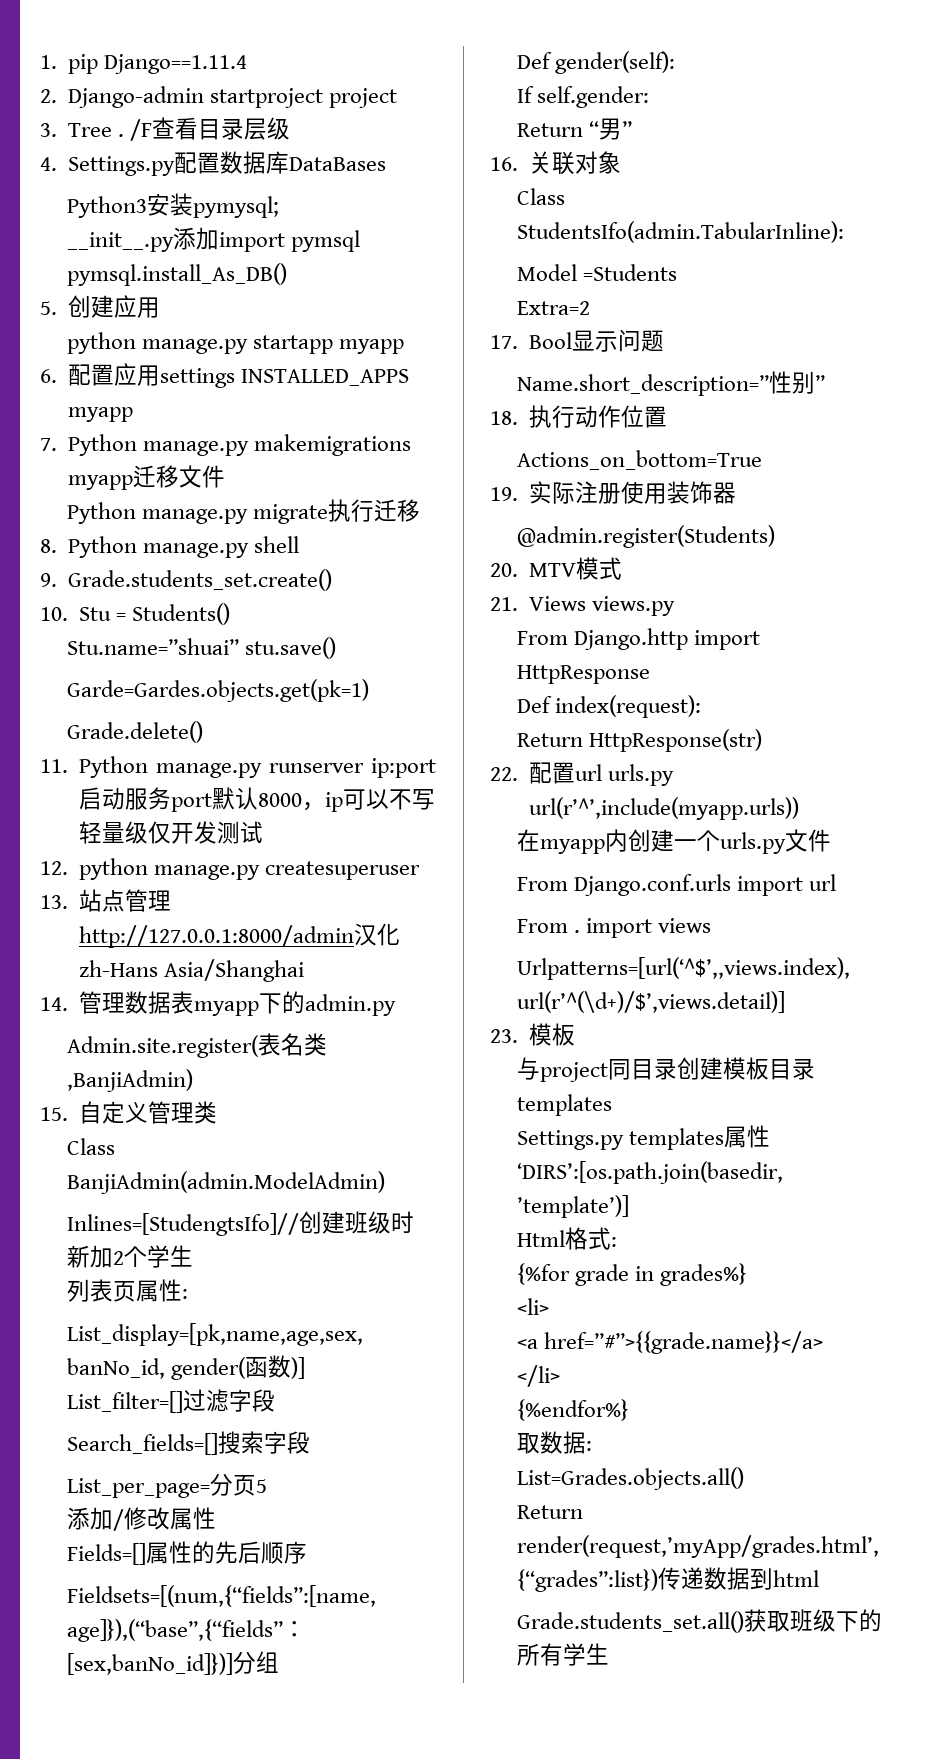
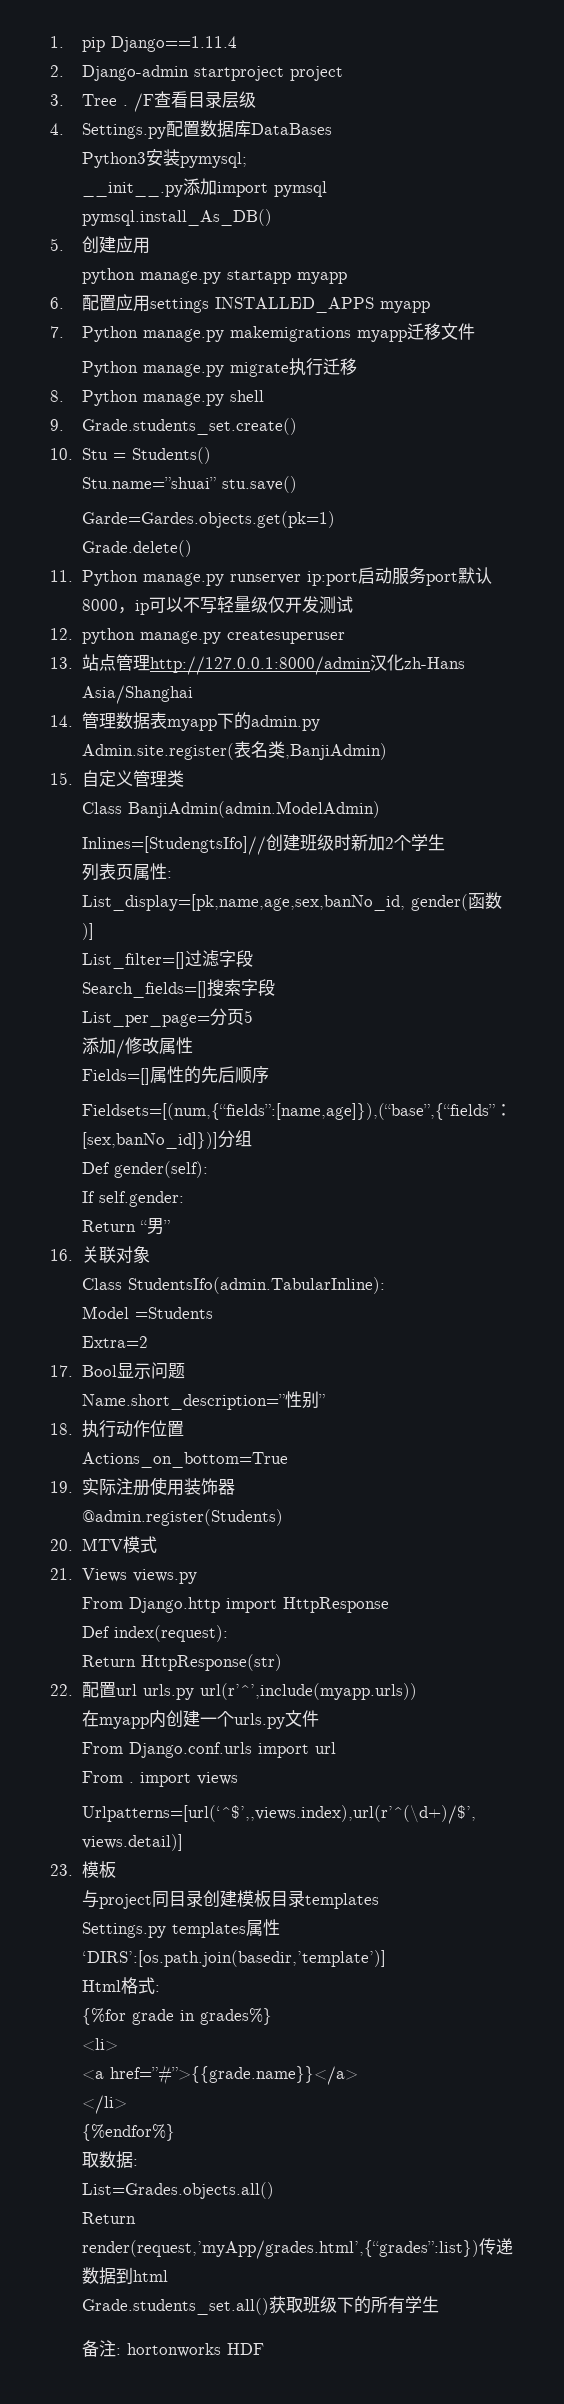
(610, 1654) none -> [82,2340,265,2357] // 备注: hortonworks HDF

